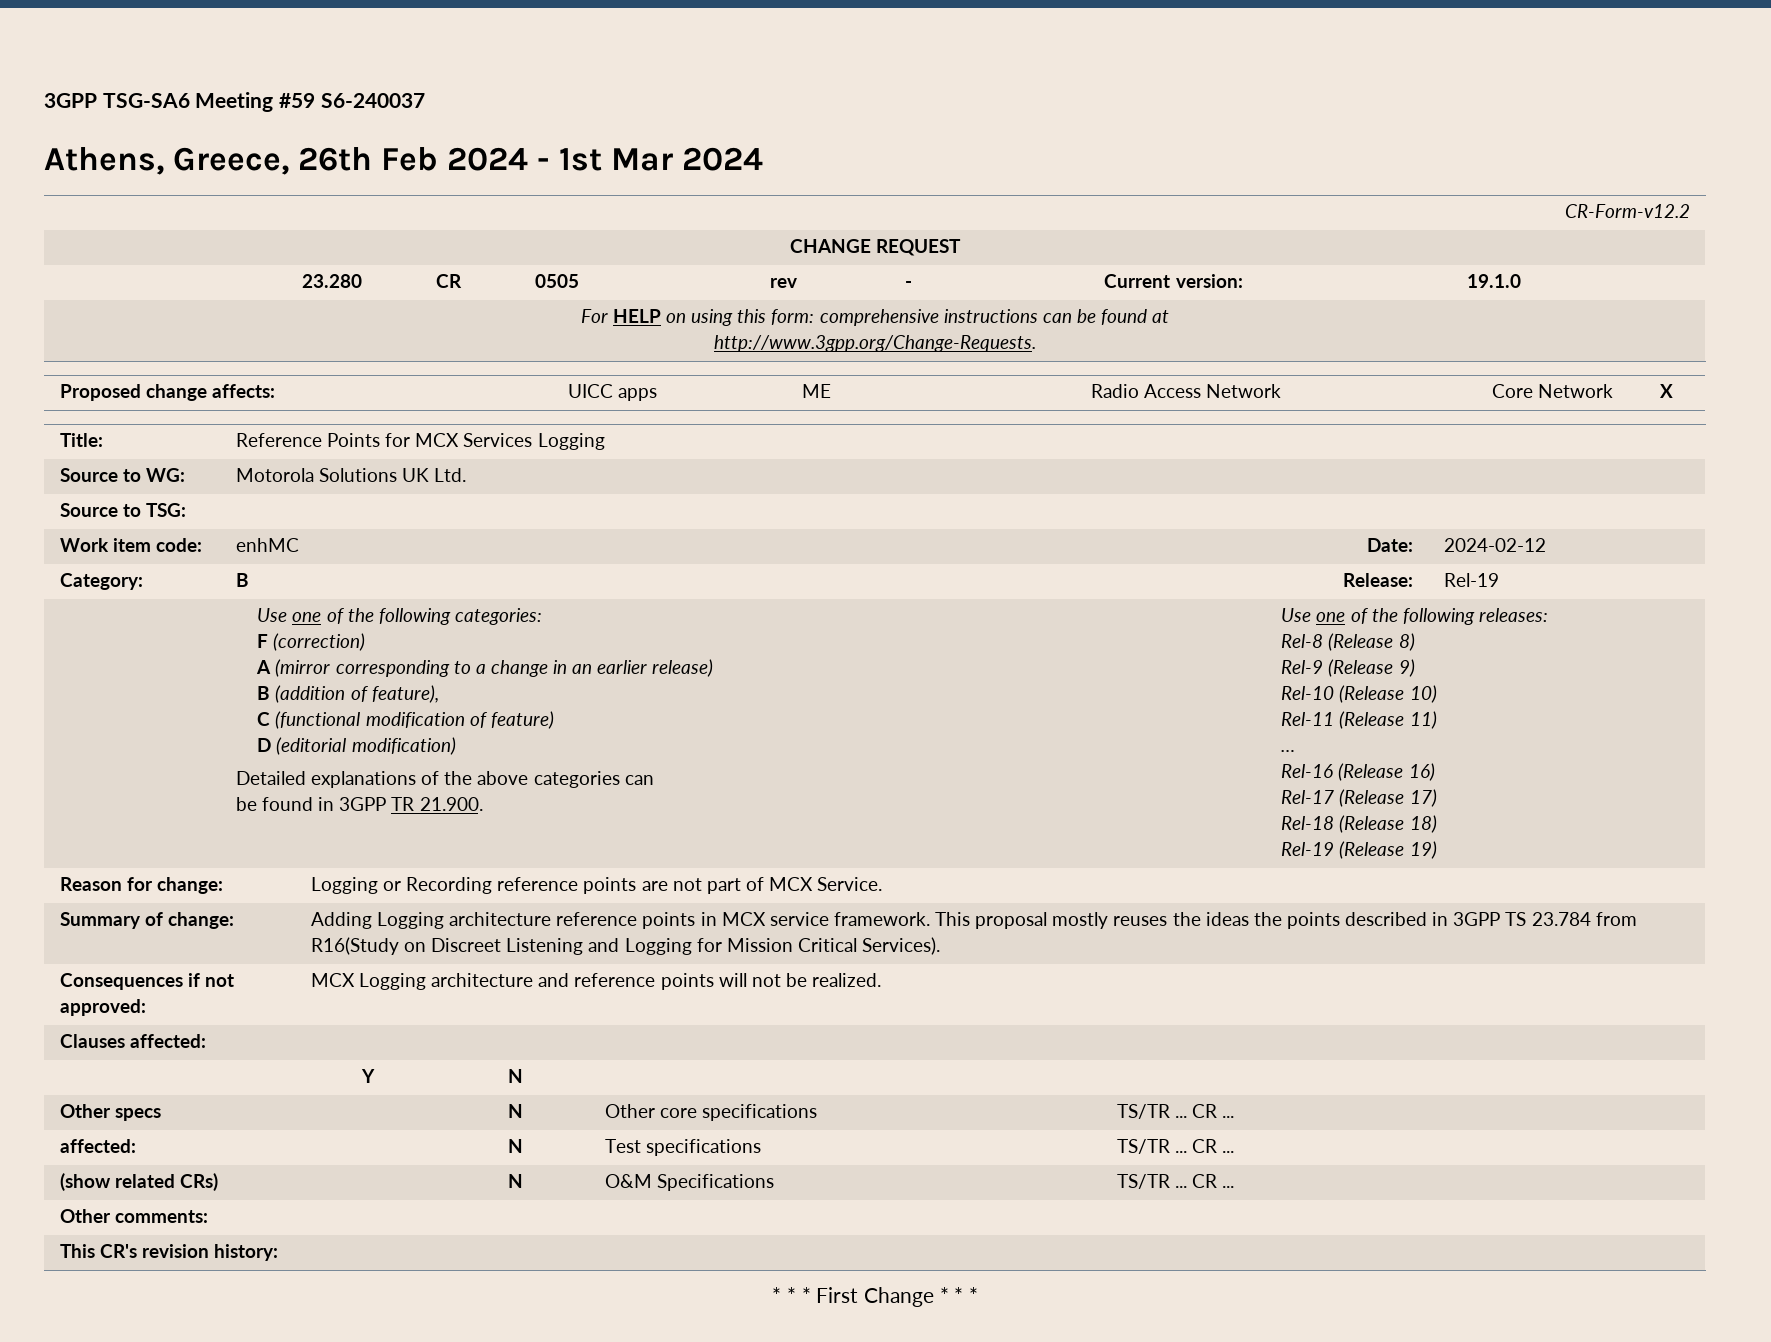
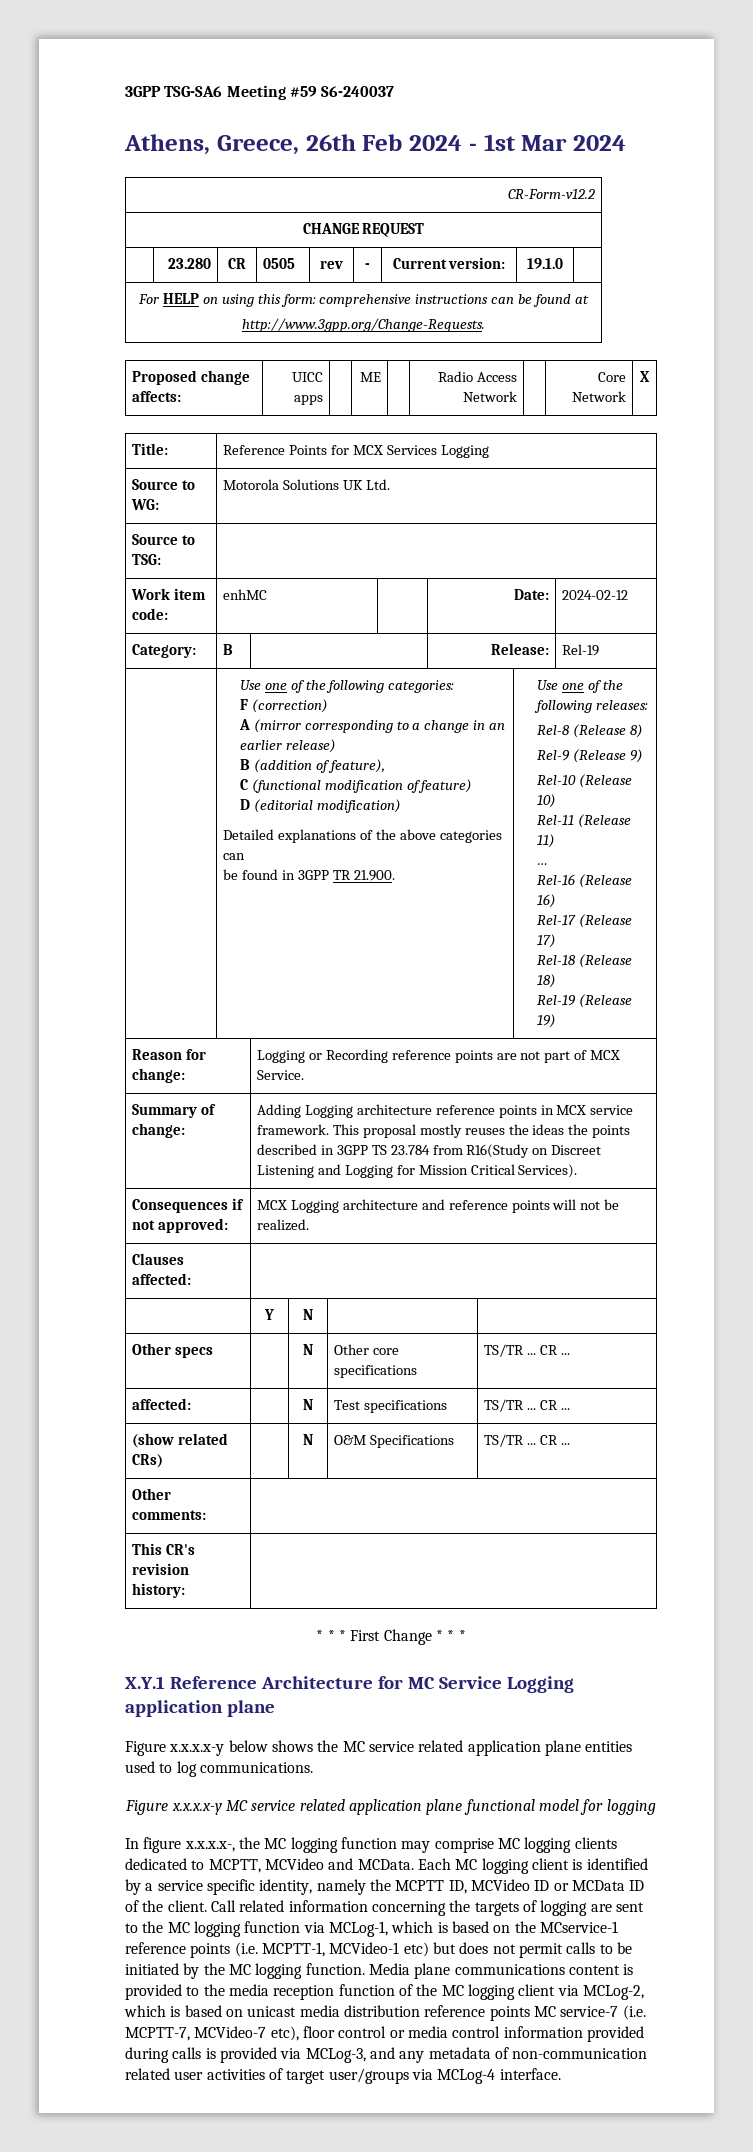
(978, 1295) none -> [125,1676,574,1693] [125,1700,275,1717] [125,1740,633,1756] [125,1761,313,1777] [125,1799,656,1815] [125,1837,617,1853] [125,1858,648,1874] [125,1879,645,1895] [125,1900,644,1916] [125,1921,618,1937] [125,1942,632,1958] [125,1963,634,1979] [125,1984,644,2000] [124,2005,646,2021] [125,2026,644,2042] [125,2047,648,2063] [125,2068,561,2084] // X.Y.1 Reference Architecture for MC Service Logging application plane // Figure x.x.x.x-y below shows the MC service related application plane entities used to log communications. // Figure x.x.x.x-y MC service related application plane functional model for logging // In figure x.x.x.x-, the MC logging function may comprise MC logging clients dedicated to MCPTT, MCVideo and MCData. Each MC logging client is identified by a service specific identity, namely the MCPTT ID, MCVideo ID or MCData ID of the client. Call related information concerning the targets of logging are sent to the MC logging function via MCLog-1, which is based on the MCservice-1 reference points (i.e. MCPTT-1, MCVideo-1 etc) but does not permit calls to be initiated by the MC logging function. Media plane communications content is provided to the media reception function of the MC logging client via MCLog-2, which is based on unicast media distribution reference points MC service-7 (i.e. MCPTT-7, MCVideo-7 etc), floor control or media control information provided during calls is provided via MCLog-3, and any metadata of non-communication related user activities of target user/groups via MCLog-4 interface.

